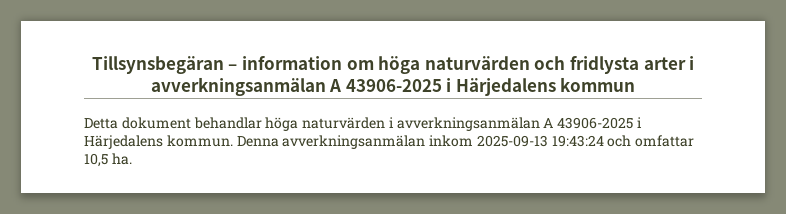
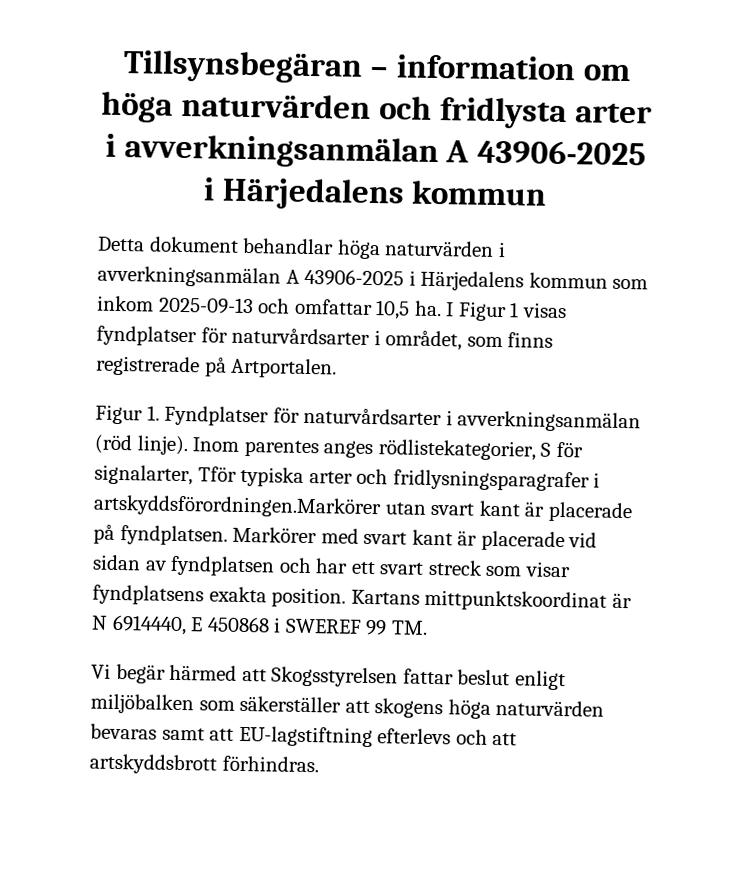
[166,135,426,149] kommun. Denna avverkningsanmälan -> [528,272,649,290] kommun som
[551,135,604,147] 19:43:24 -> (254, 305) none
(132, 159) none -> [445,301,567,322] [96,325,554,351] [95,355,338,379] [95,404,642,433] [94,434,583,461] [94,464,601,492] [93,494,633,523] [93,524,598,552] [92,554,571,578] [92,584,632,612] [91,614,428,636] [91,663,566,691] [90,693,605,719] [90,723,518,748] [89,753,319,775] I Figur 1 visas fyndplatser för naturvårdsarter i området, som finns registrerade på Artportalen. // Figur 1. Fyndplatser för naturvårdsarter i avverkningsanmälan (röd linje). Inom parentes anges rödlistekategorier, S för signalarter, Tför typiska arter och fridlysningsparagrafer i artskyddsförordningen.Markörer utan svart kant är placerade på fyndplatsen. Markörer med svart kant är placerade vid sidan av fyndplatsen och har ett svart streck som visar fyndplatsens exakta position. Kartans mittpunktskoordinat är N 6914440, E 450868 i SWEREF 99 TM. // Vi begär härmed att Skogsstyrelsen fattar beslut enligt miljöbalken som säkerställer att skogens höga naturvärden bevaras samt att EU-lagstiftning efterlevs och att artskyddsbrott förhindras.

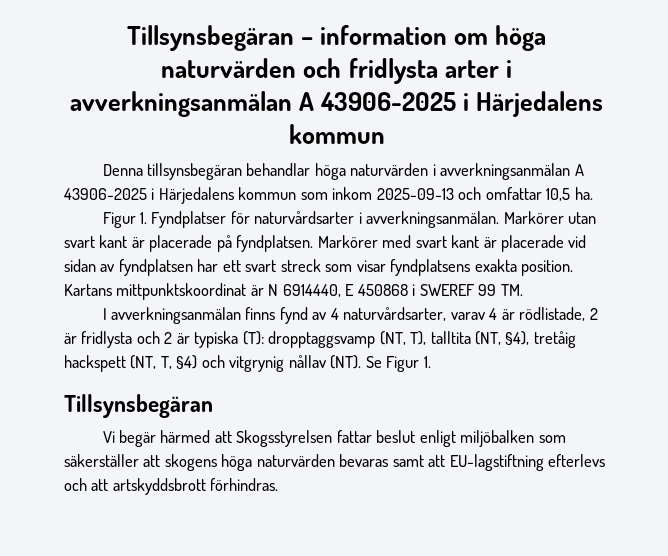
[97,236,239,253] Detta dokument -> [102,163,243,180] Denna tillsynsbegäran
[445,301,567,322] [96,325,554,351] [95,355,338,379] I Figur 1 visas fyndplatser för naturvårdsarter i området, som finns registrerade på Artportalen. -> (593, 193) none
[457,410,642,433] [94,434,583,461] [94,464,601,492] [93,494,382,519] avverkningsanmälan (röd linje). Inom parentes anges rödlistekategorier, S för signalarter, Tför typiska arter och fridlysningsparagrafer i artskyddsförordningen.Markörer -> [366,211,564,228] avverkningsanmälan. Markörer
[278,557,312,574] och -> (193, 267) none
(428, 627) none -> [102,307,598,324] [64,331,576,348] [64,355,431,372] [64,394,213,418] // I avverkningsanmälan finns fynd av 4 naturvårdsarter, varav 4 är rödlistade, 2 är fridlysta och 2 är typiska (T): dropptaggsvamp (NT, T), talltita (NT, §4), tretåig hackspett (NT, T, §4) och vitgrynig nållav (NT). Se Figur 1. // Tillsynsbegäran

